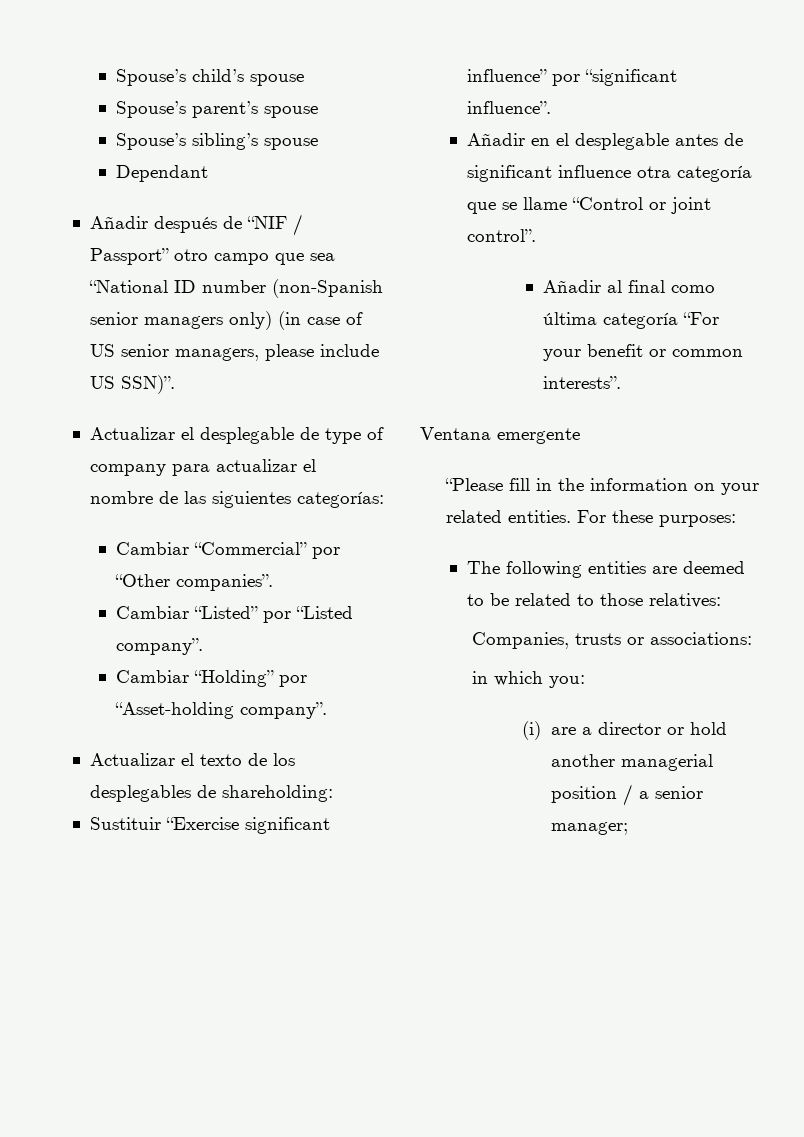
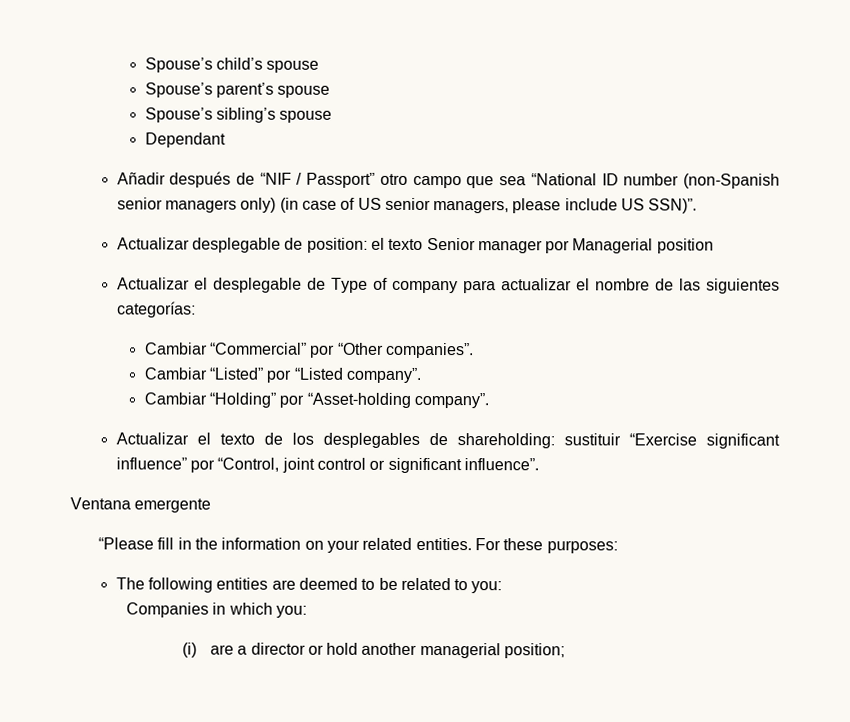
(175, 384) none -> [116,237,714,254] // Actualizar desplegable de position: el texto Senior manager por Managerial position
[324,428,361,444] type -> [330,277,368,293] Type
[89,817,161,830] // Sustituir -> [563,433,621,446] sustituir
[584,69,677,86] [466,101,551,114] [466,133,743,150] [466,165,752,182] [466,197,711,214] [466,229,536,242] [543,280,716,293] [543,312,720,329] [543,344,744,361] [543,376,622,389] “significant influence”. // Añadir en el desplegable antes de significant influence otra categoría que se llame “Control or joint control”. // Añadir al final como última categoría “For your benefit or common interests”. -> [217,457,539,474] “Control, joint control or significant influence”.
[599,593,721,608] [471,632,752,649] those relatives: // Companies, trusts or associations: // -> [471,581,503,594] [125,602,209,618] you: // Companies
[550,784,703,806] [550,822,628,835] position / a senior manager; -> [504,643,566,659] position;

